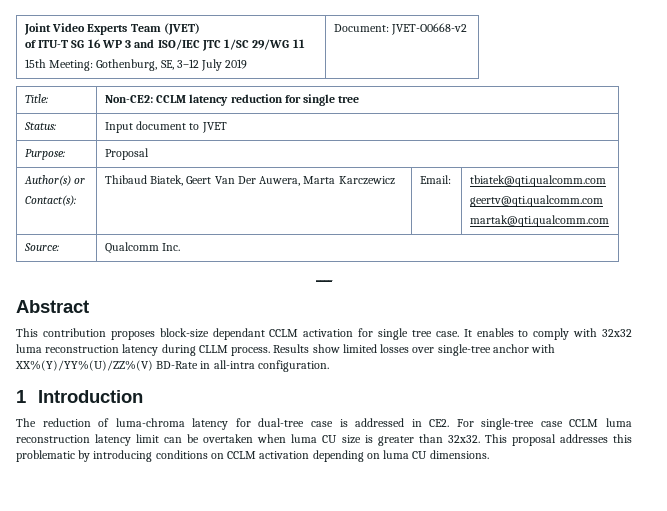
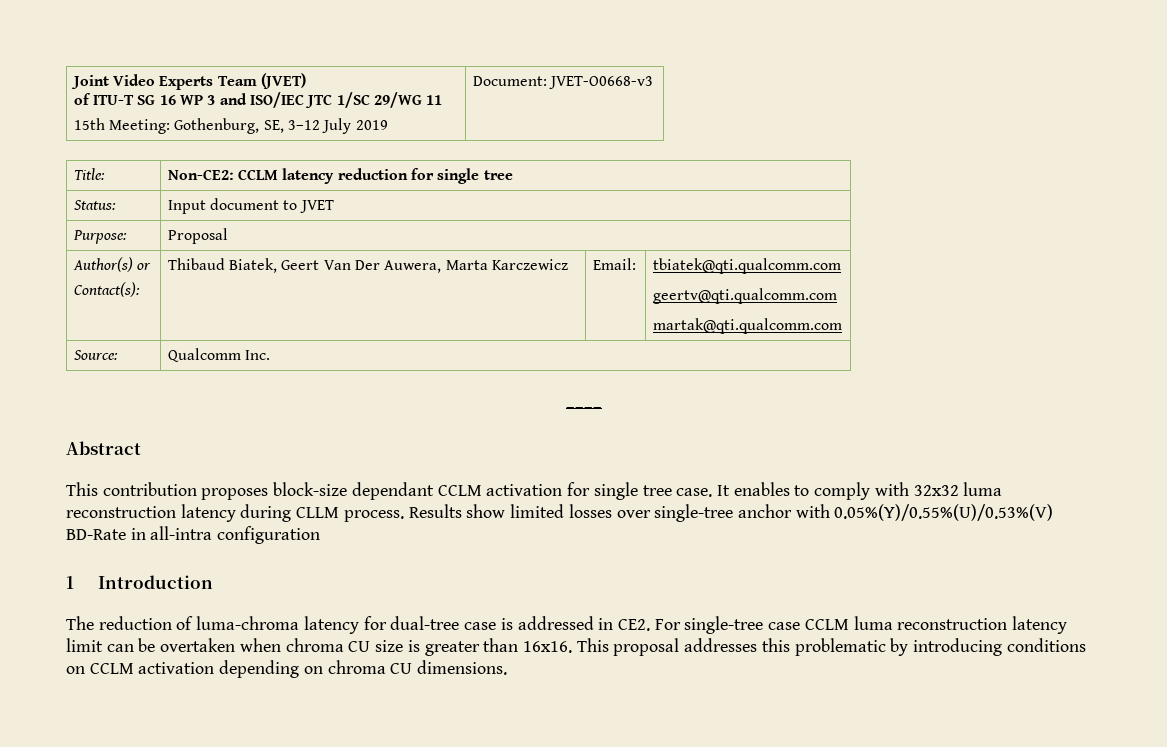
[391,23,468,35] JVET-O0668-v2 -> [549,76,654,89] JVET-O0668-v3
[15,360,153,371] XX%(Y)/YY%(U)/ZZ%(V) -> [834,504,1054,521] 0.05%(Y)/0.55%(U)/0.53%(V)
[257,360,329,372] configuration. -> [217,526,321,544] configuration
[291,434,318,443] luma -> [285,638,344,652] chroma
[447,435,480,443] 32x32. -> [522,641,572,653] 16x16.
[383,450,410,459] luma -> [327,660,386,674] chroma

